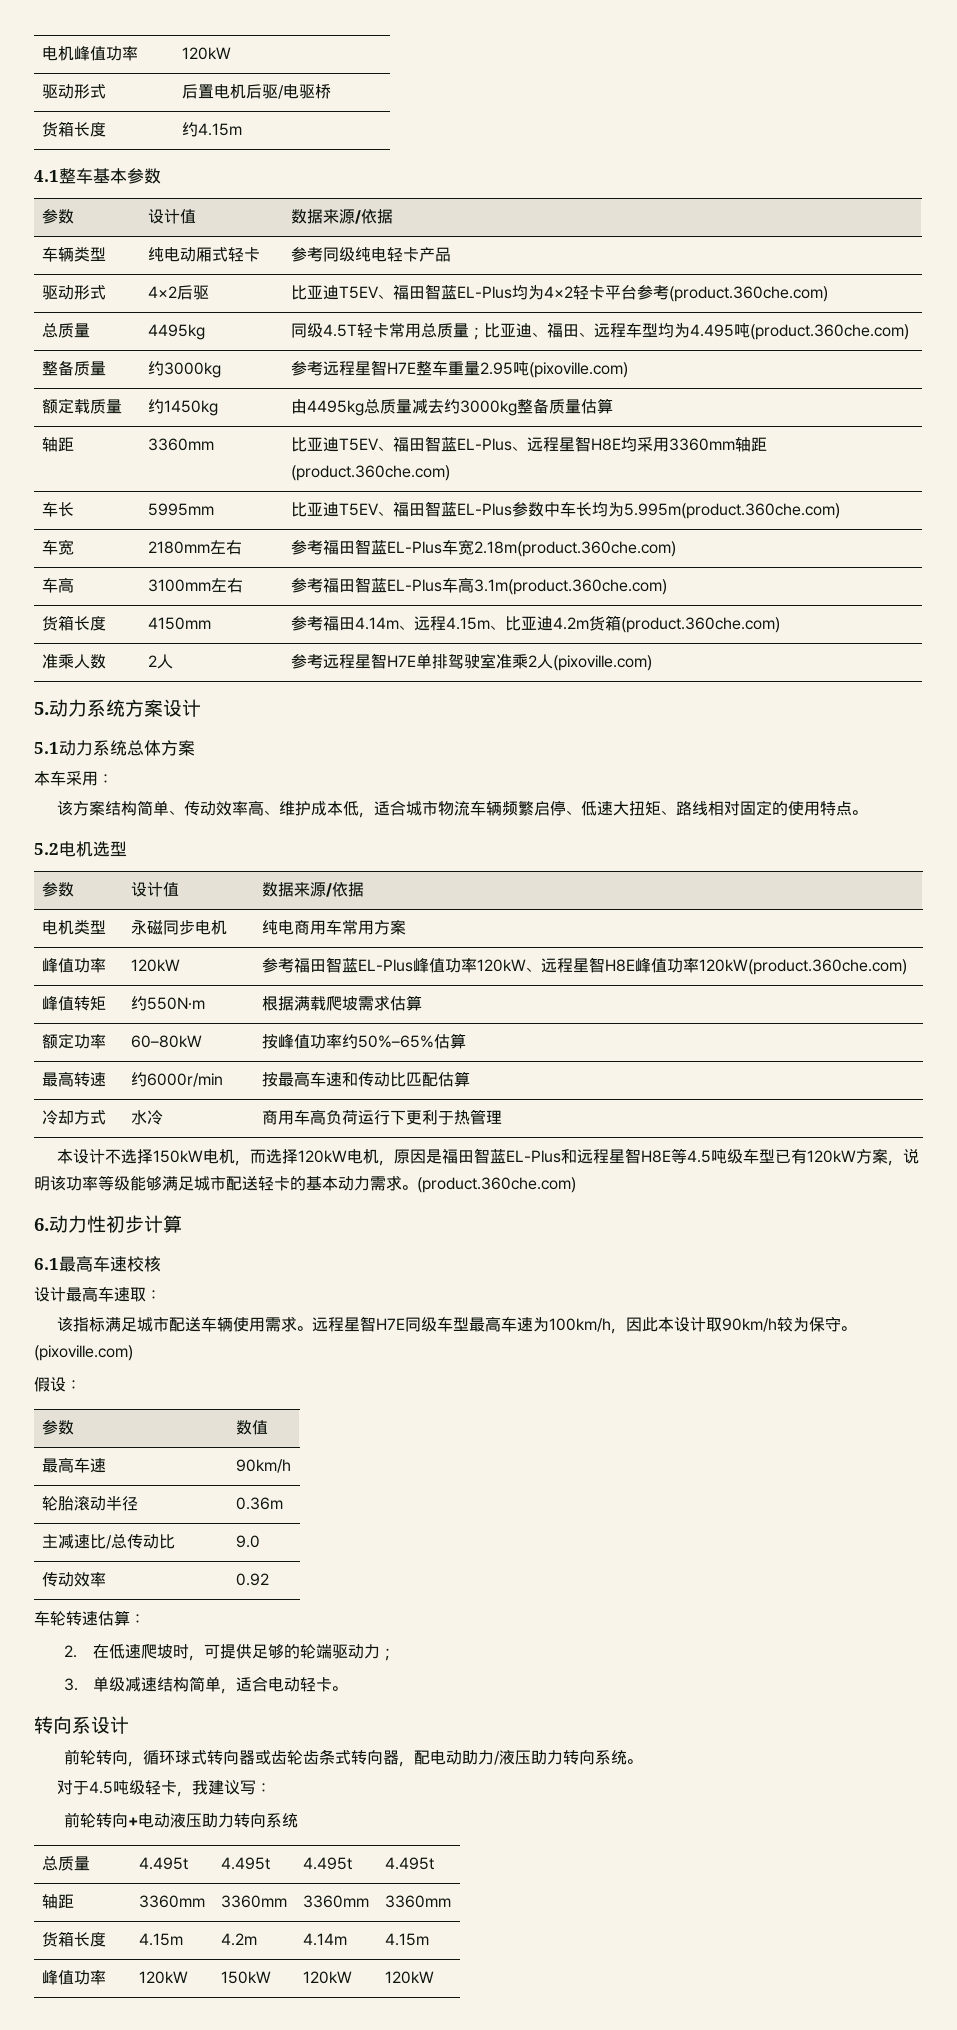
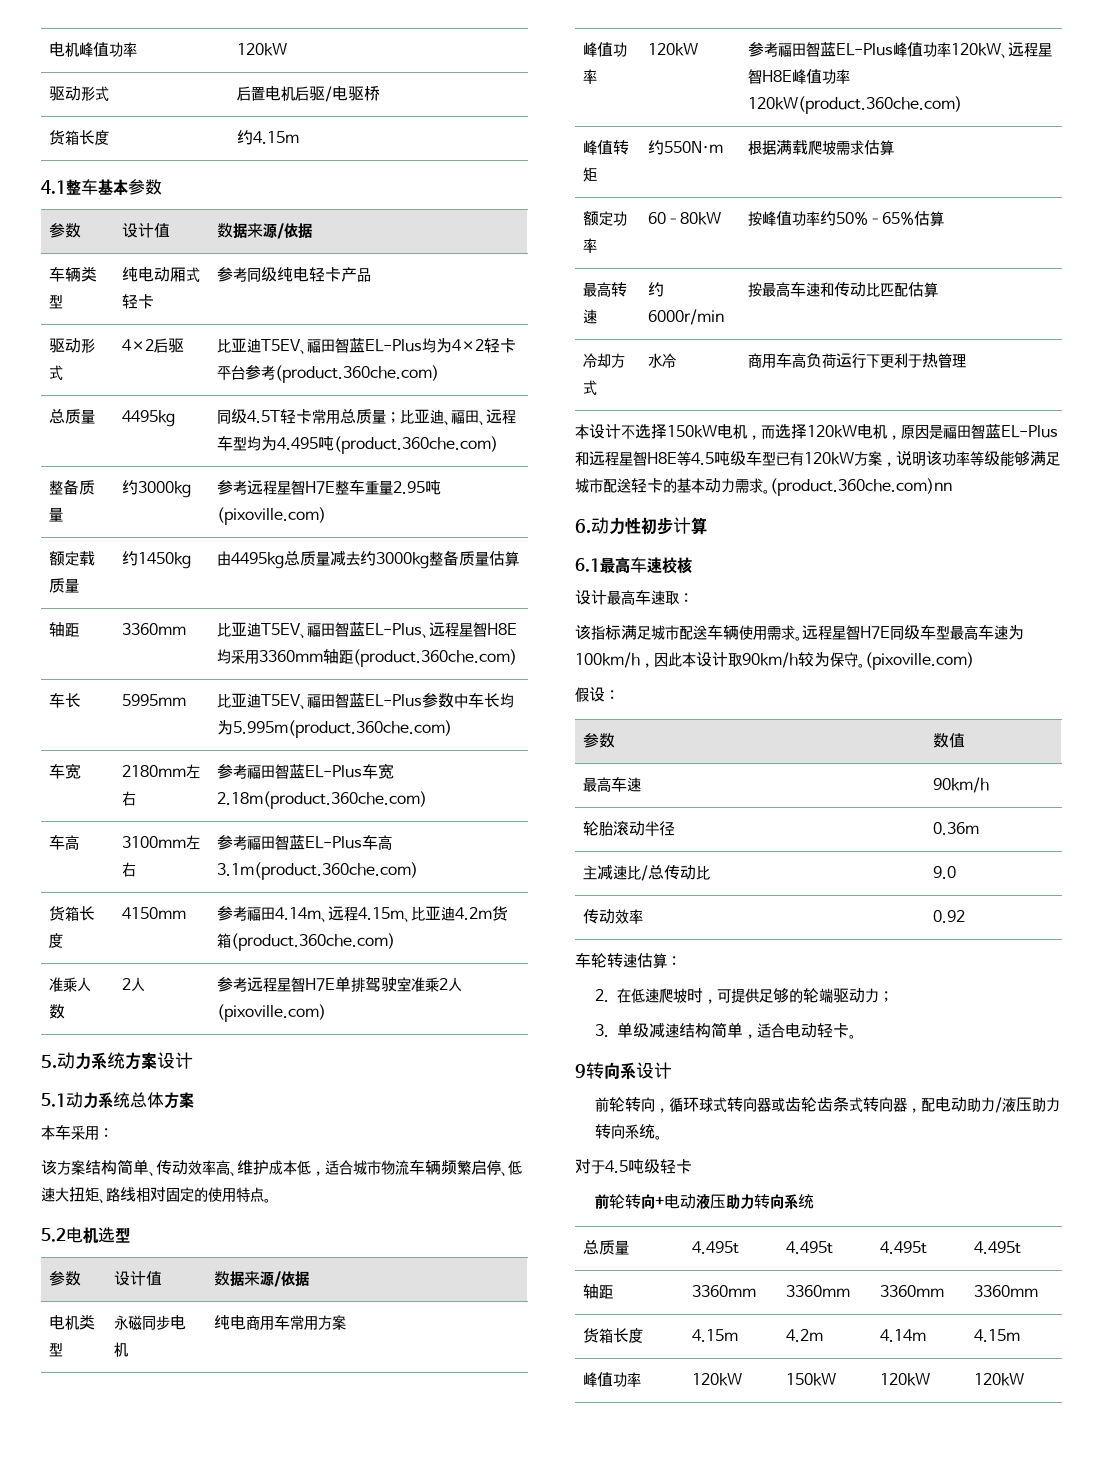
[417,1177,576,1193] (product.360che.com) -> [770,478,952,496] (product.360che.com)nn
(348, 1688) none -> [575,1064,586,1078] 9
[177,1780,272,1797] ，我建议写： -> (692, 1166) none

